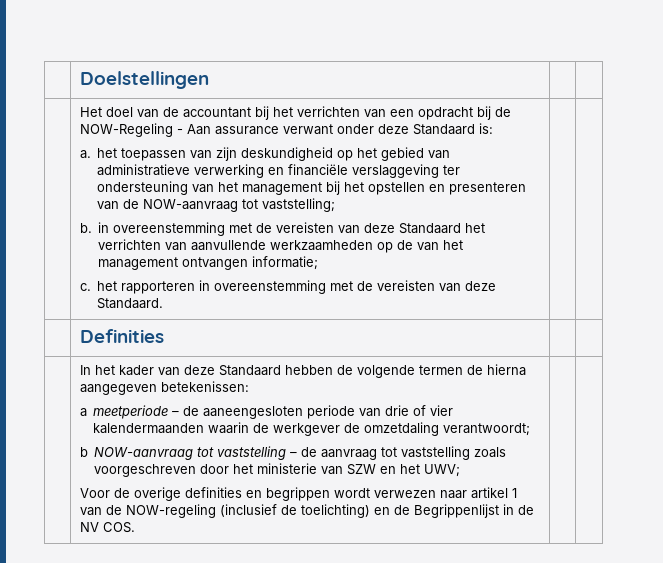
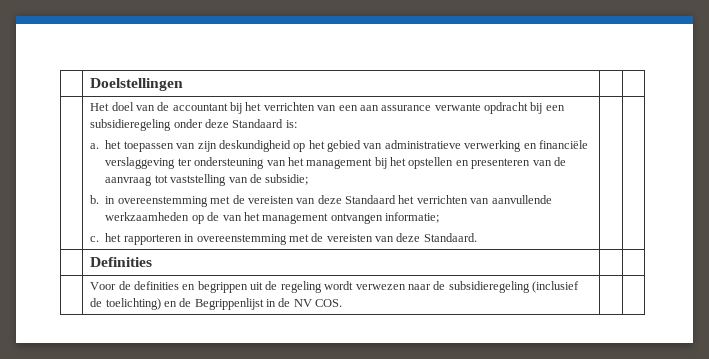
[417,106,511,120] [79,123,333,137] opdracht bij de NOW-Regeling - Aan assurance verwant -> [359,102,565,114] [90,119,172,131] aan assurance verwante opdracht bij een subsidieregeling
[143,198,336,212] NOW-aanvraag tot vaststelling; -> [105,174,309,186] aanvraag tot vaststelling van de subsidie;
[79,364,526,378] [79,381,249,395] [79,405,454,419] [93,422,531,436] [79,446,507,460] [94,463,461,477] In het kader van deze Standaard hebben de volgende termen de hierna aangegeven betekenissen: // a meetperiode – de aaneengesloten periode van drie of vier kalendermaanden waarin de werkgever de omzetdaling verantwoordt; // b NOW-aanvraag tot vaststelling – de aanvraag tot vaststelling zoals voorgeschreven door het ministerie van SZW en het UWV; // -> (153, 262) none
[133,487,181,501] overige -> (131, 285) none
[333,487,517,499] [79,504,216,518] wordt verwezen naar artikel 1 van de NOW-regeling -> [250,281,530,293] uit de regeling wordt verwezen naar de subsidieregeling

